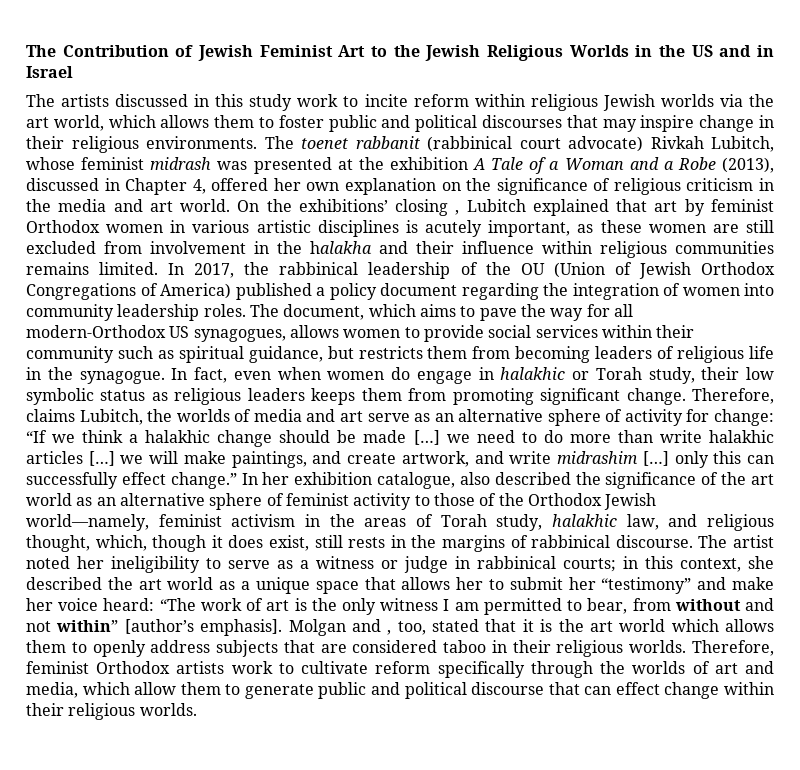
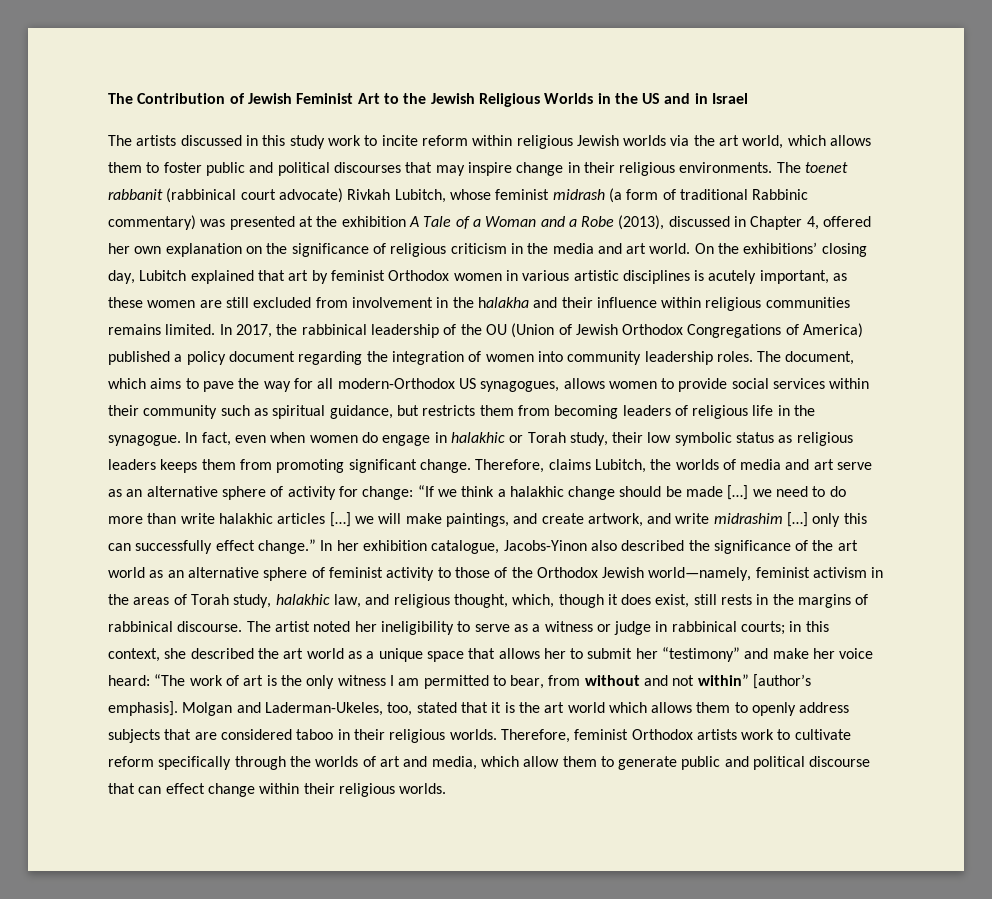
(212, 163) none -> [608,188,809,203] [108,215,196,230] (a form of traditional Rabbinic commentary)
[455,210,460,215] , -> [108,270,135,284] day,
(456, 480) none -> [503,540,587,551] Jacobs-Yinon
[387,630,392,635] , -> [264,702,383,716] Laderman-Ukeles,

